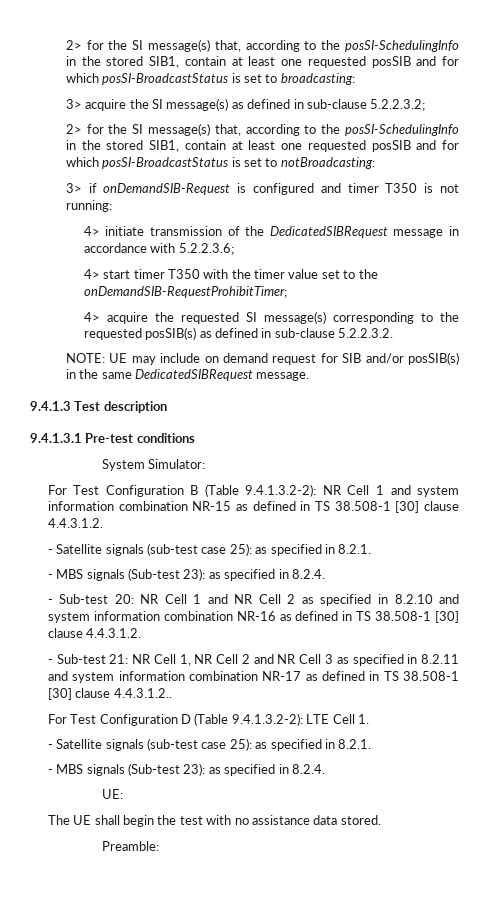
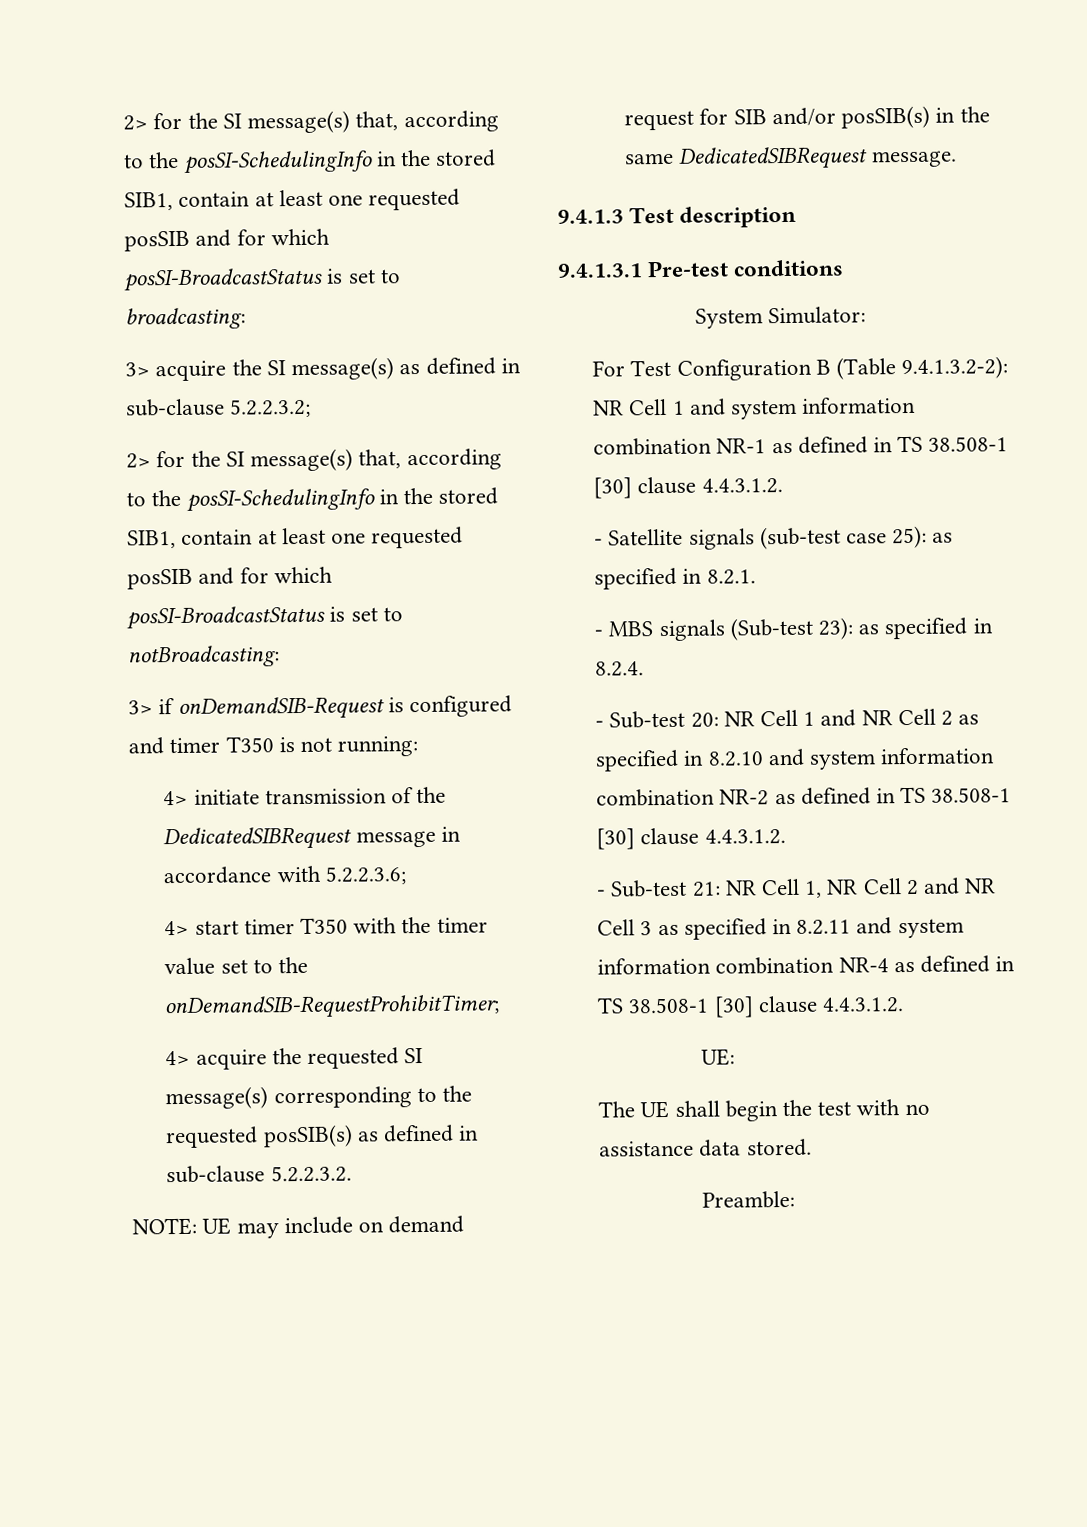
[192,501,232,511] NR-15 -> [716,438,767,454] NR-1
[236,611,276,621] NR-16 -> [719,789,770,806] NR-2
[262,671,459,681] [47,688,172,700] [47,713,369,726] [47,738,372,751] [47,763,325,776] NR-17 as defined in TS 38.508-1 [30] clause 4.4.3.1.2.. // For Test Configuration D (Table 9.4.1.3.2-2): LTE Cell 1. // - Satellite signals (sub-test case 25): as specified in 8.2.1. // - MBS signals (Sub-test 23): as specified in 8.2.4. -> [838,955,1016,973] [597,995,904,1018] NR-4 as defined in TS 38.508-1 [30] clause 4.4.3.1.2.

